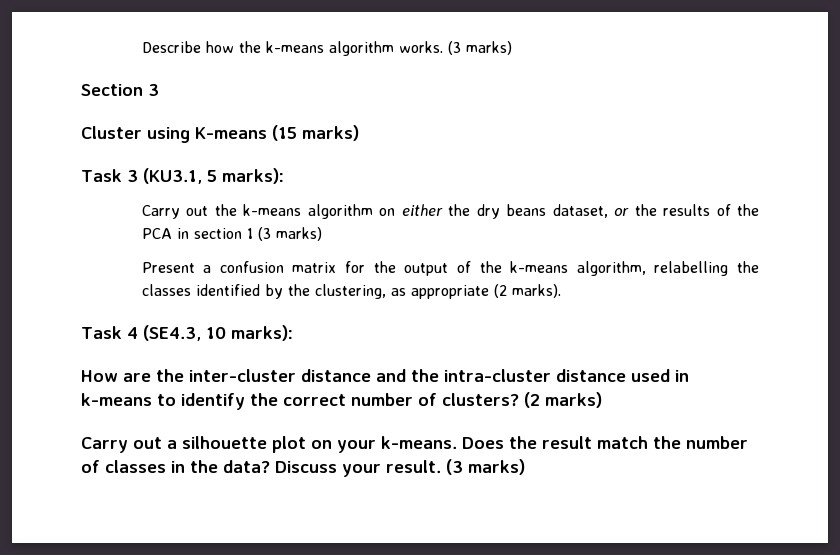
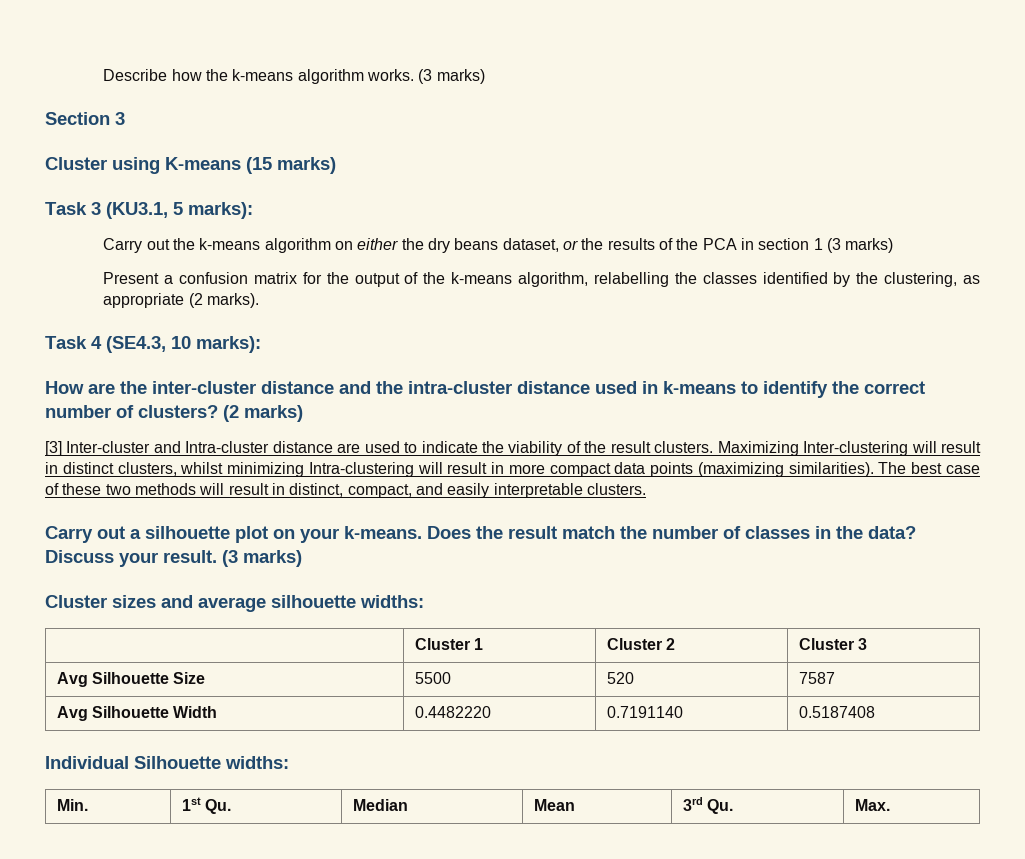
(602, 400) none -> [45,441,982,456] [45,462,980,477] [45,483,646,498] // [3] Inter-cluster and Intra-cluster distance are used to indicate the viability of the result clusters. Maximizing Inter-clustering will result in distinct clusters, whilst minimizing Intra-clustering will result in more compact data points (maximizing similarities). The best case of these two methods will result in distinct, compact, and easily interpretable clusters.
(525, 467) none -> [45,595,424,612] [414,638,483,650] [606,638,675,650] [798,638,867,650] [56,672,206,687] [414,672,451,684] [606,672,634,684] [798,672,835,684] [56,706,218,721] [414,706,491,718] [606,706,683,718] [798,706,875,718] [45,756,289,769] [56,799,88,811] [181,797,231,814] [352,799,408,811] [533,799,575,811] [682,797,733,814] [854,799,890,811] // Cluster sizes and average silhouette widths: // | Cluster 1 | Cluster 2 | Cluster 3 // Avg Silhouette Size | 5500 | 520 | 7587 // Avg Silhouette Width | 0.4482220 | 0.7191140 | 0.5187408 // Individual Silhouette widths: // Min. | 1st Qu. | Median | Mean | 3rd Qu. | Max.

